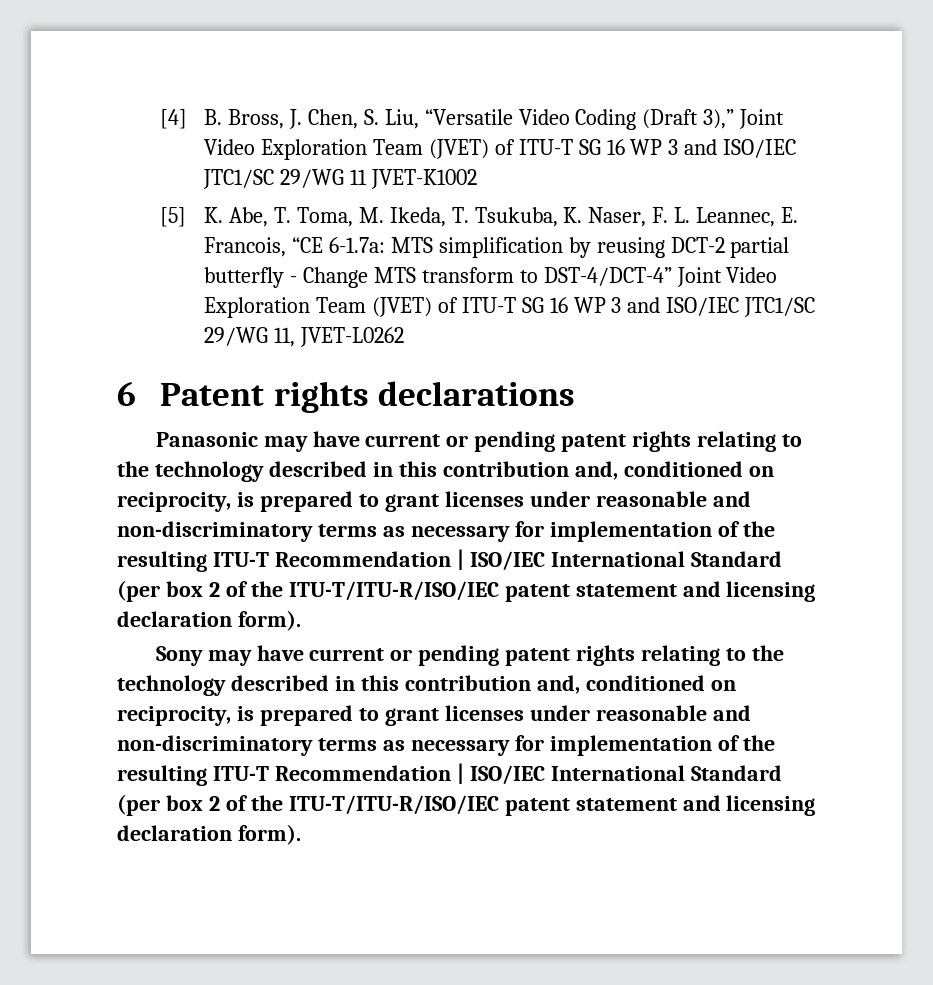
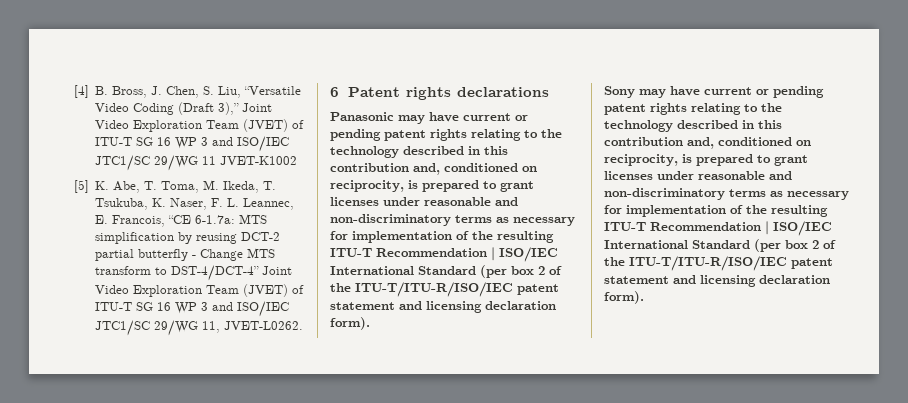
[299,327,404,347] JVET-L0262 -> [224,321,304,330] JVET-L0262.

